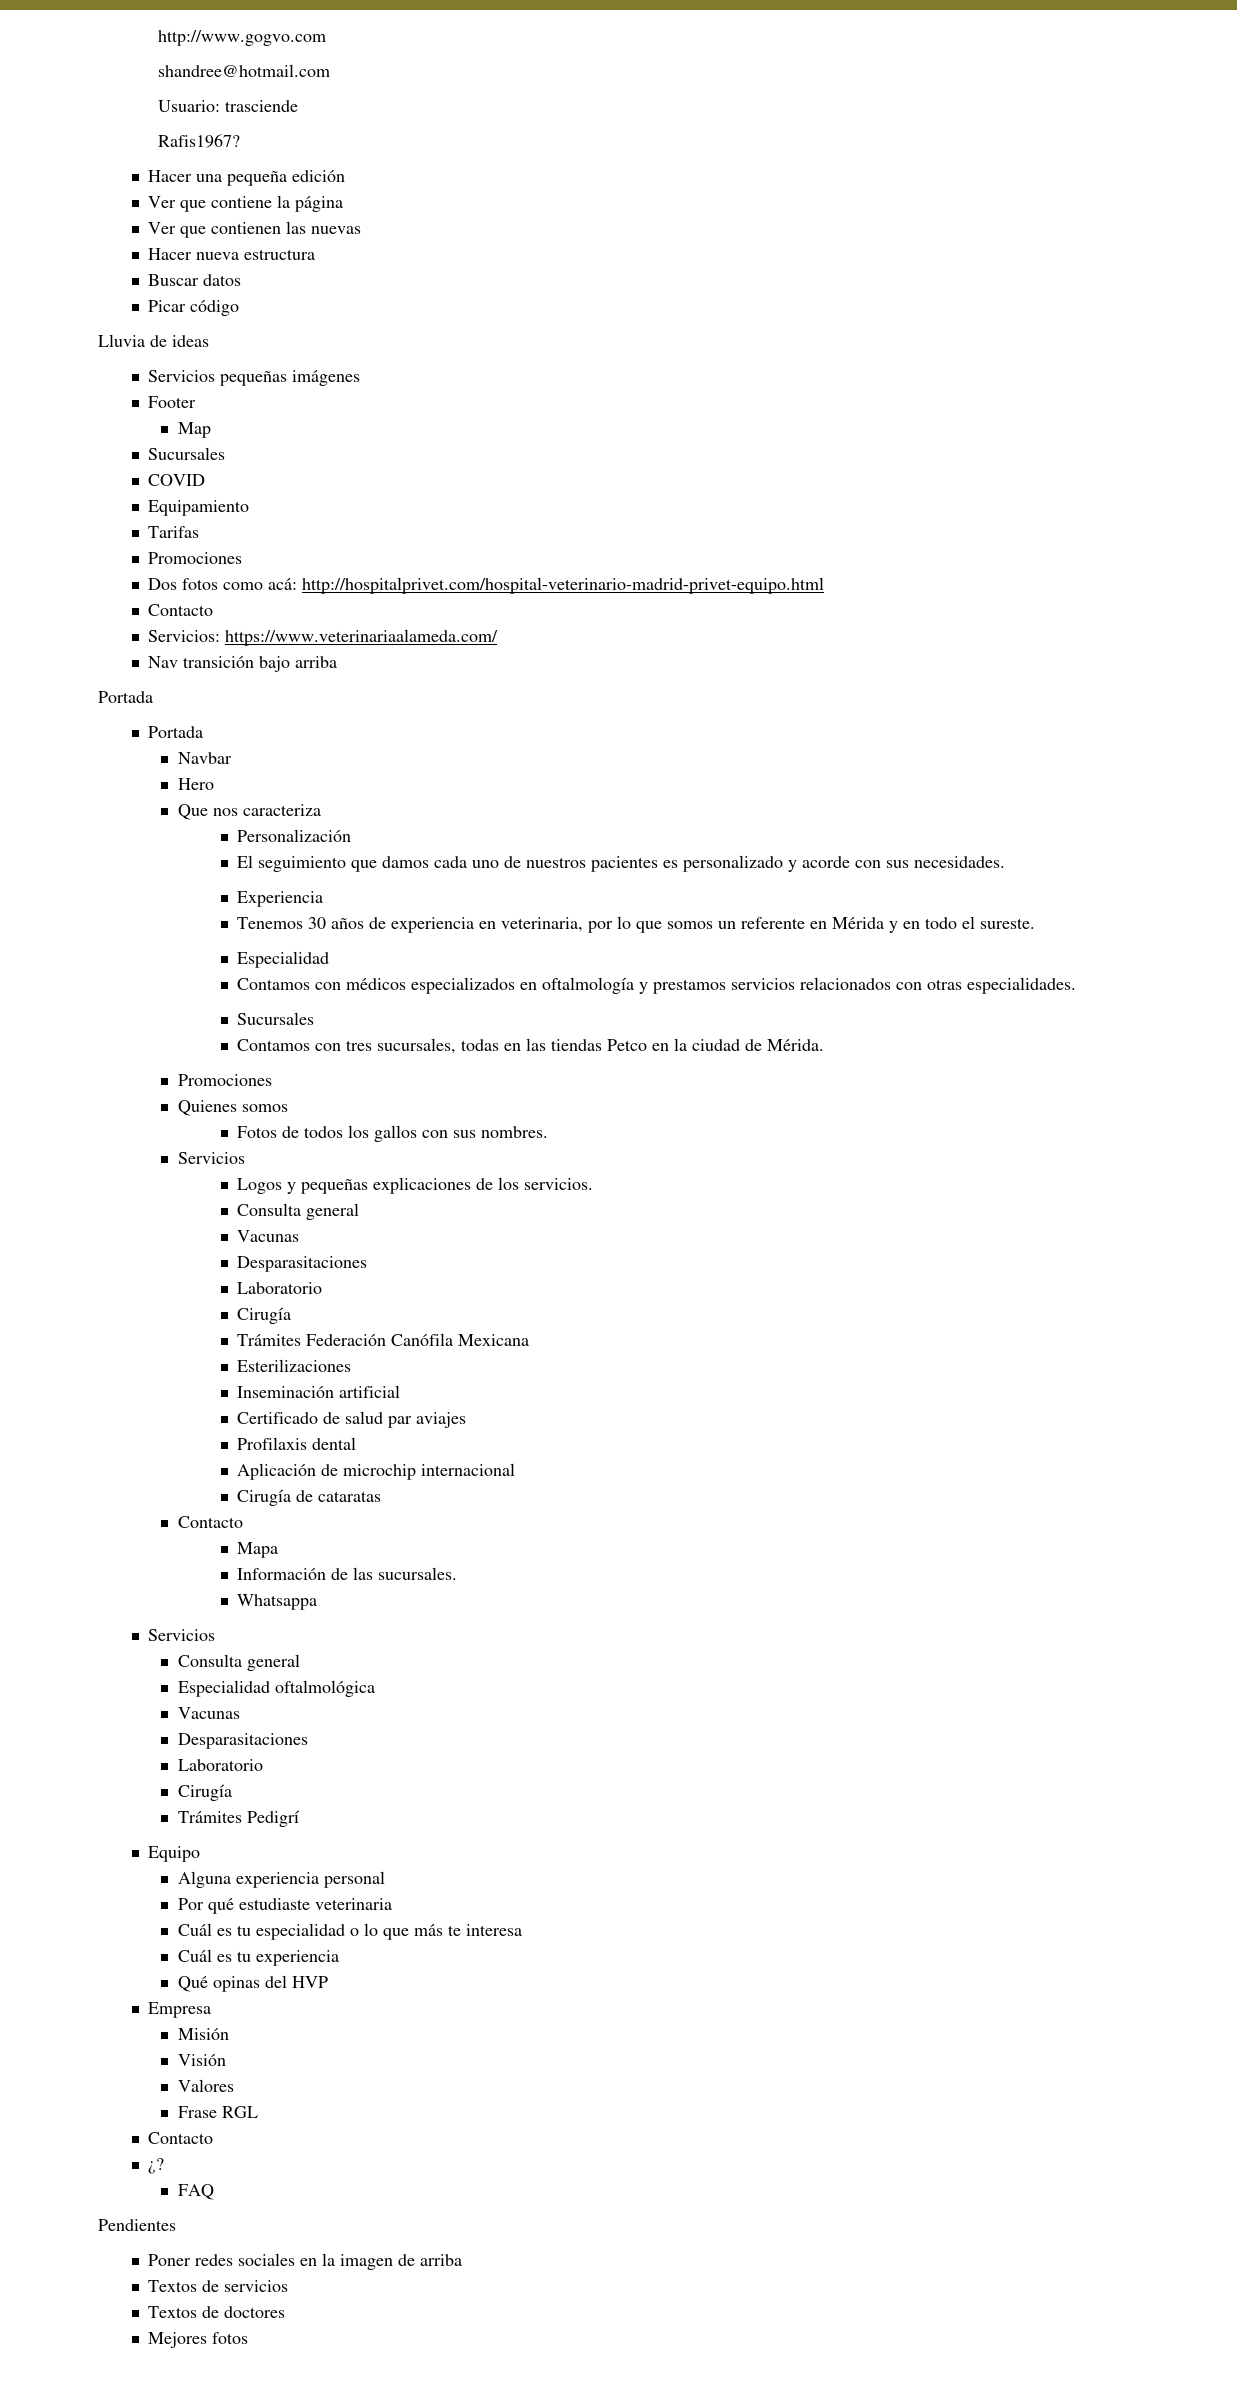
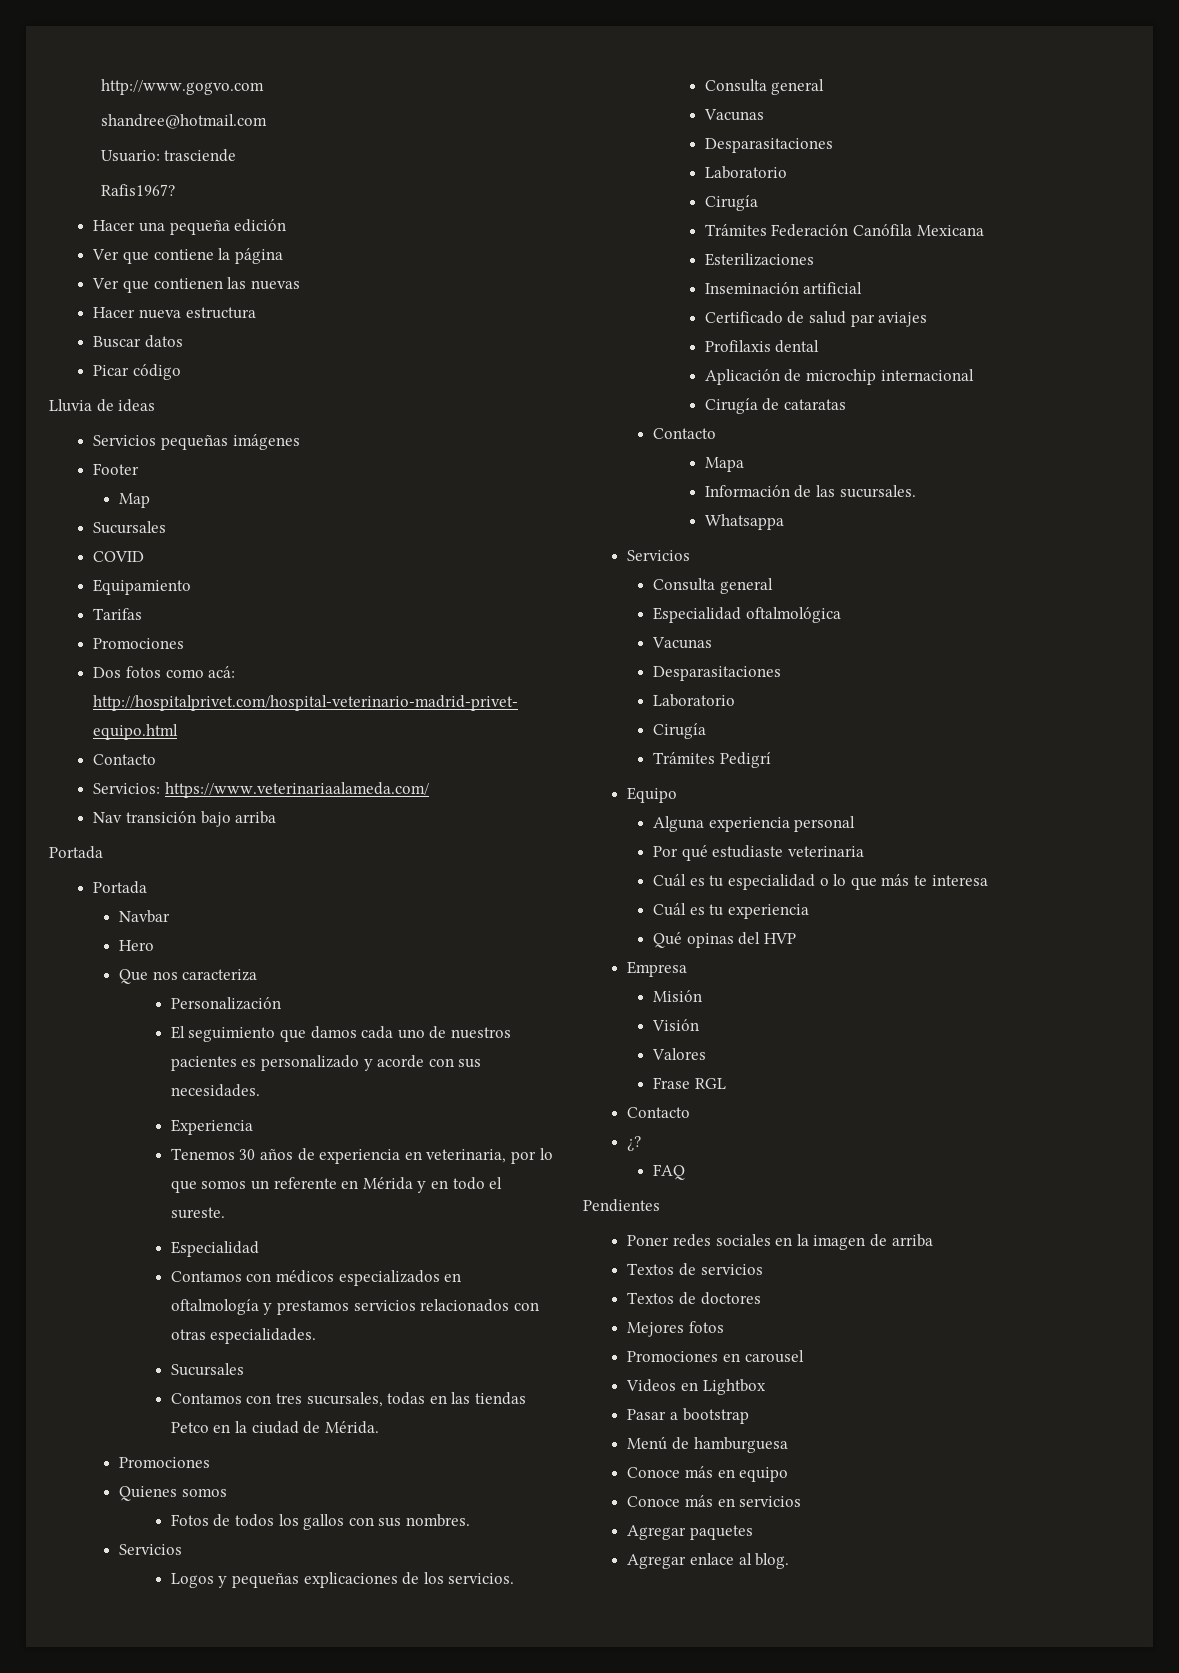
(248, 2338) none -> [627,1350,804,1363] [626,1379,766,1395] [627,1408,749,1424] [627,1436,788,1453] [627,1466,789,1482] [627,1495,802,1507] [627,1525,754,1540] [627,1553,790,1569] // Promociones en carousel // Videos en Lightbox // Pasar a bootstrap // Menú de hamburguesa // Conoce más en equipo // Conoce más en servicios // Agregar paquetes // Agregar enlace al blog.

